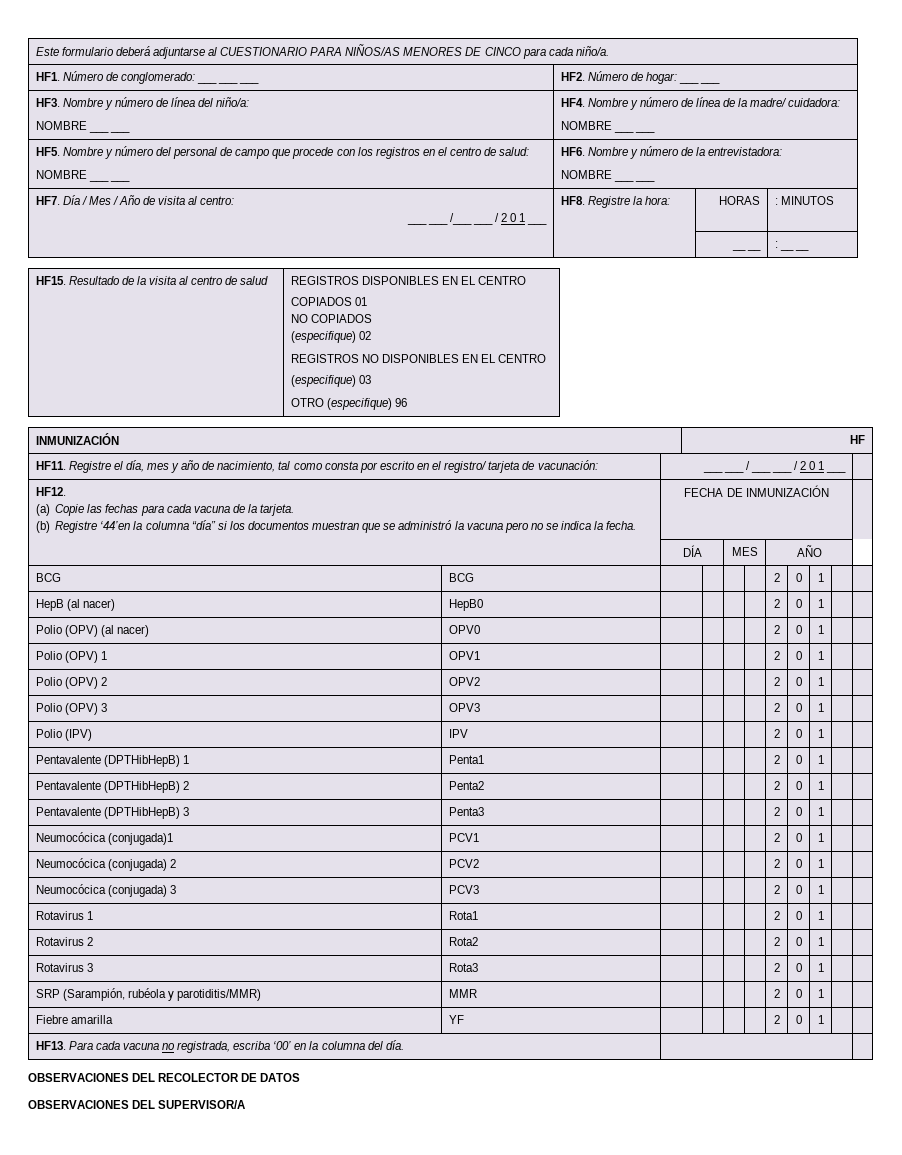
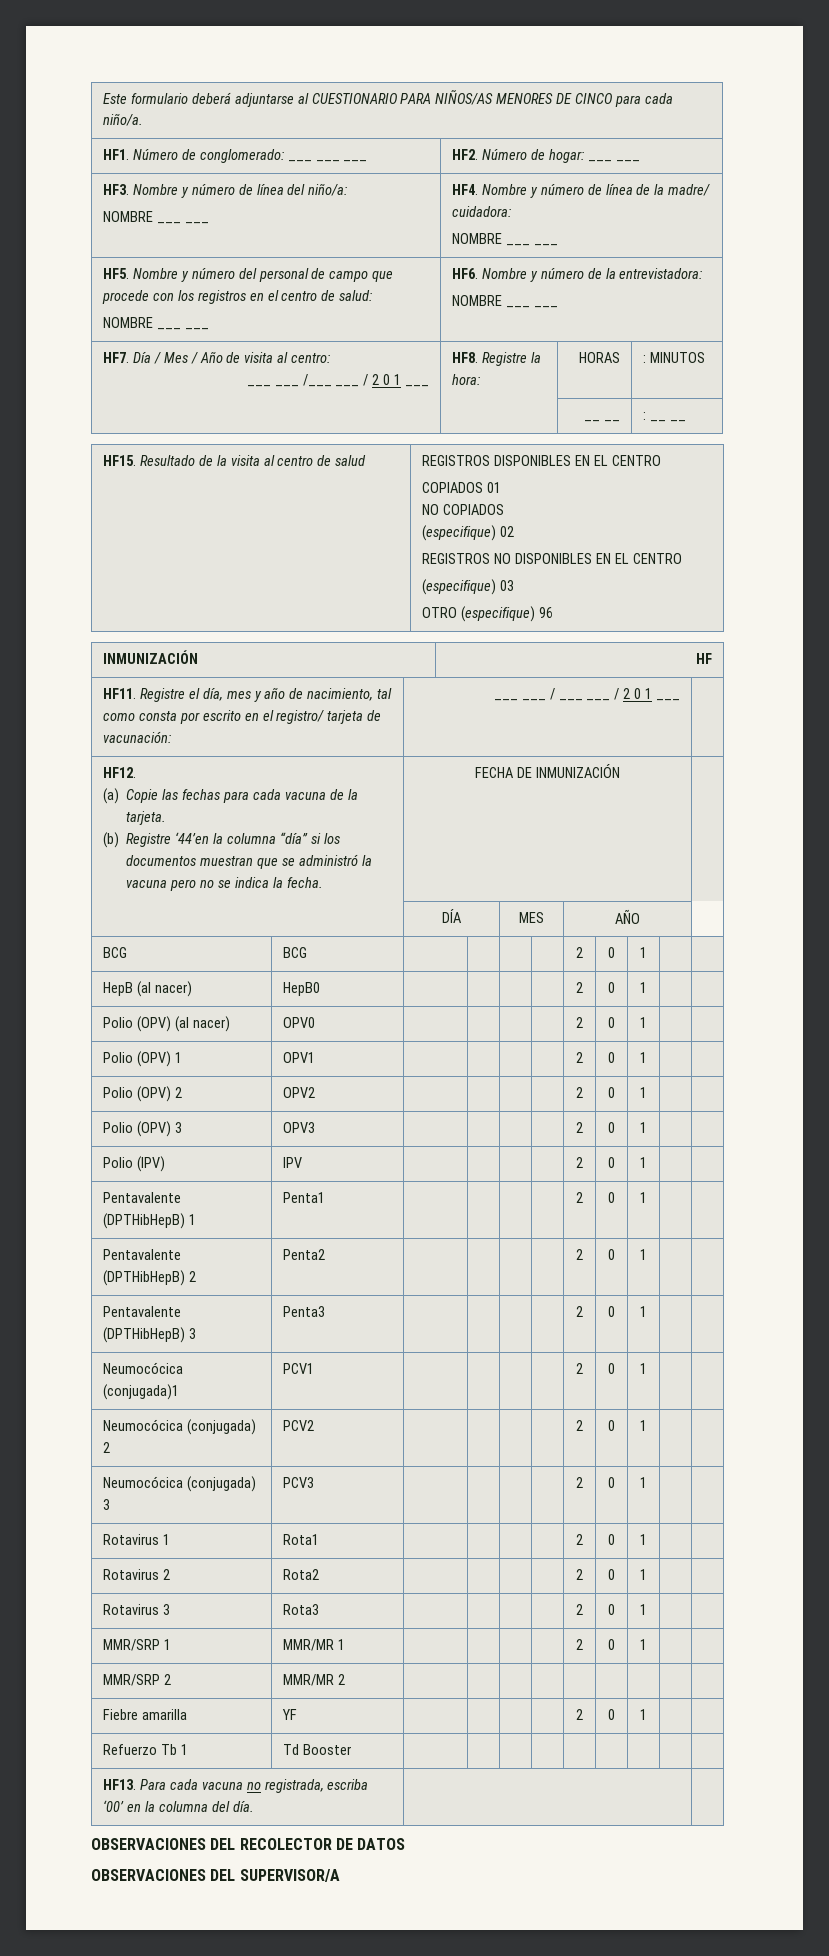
[35,988,261,1001] [448,989,477,998] [773,989,780,998] [795,989,802,998] [817,989,824,998] SRP (Sarampión, rubéola y parotiditis/MMR) | MMR | | | | | 2 | 0 | 1 | | -> [102,1639,171,1651] [282,1639,345,1651] [576,1639,583,1650] [608,1639,615,1650] [640,1639,647,1650] [102,1674,171,1686] [282,1674,345,1686] MMR/SRP 1 | MMR/MR 1 | | | | | 2 | 0 | 1 | | // MMR/SRP 2 | MMR/MR 2 | | | | | | | | |
(824, 1019) none -> [102,1744,188,1755] [282,1744,351,1755] // Refuerzo Tb 1 | Td Booster | | | | | | | | |

